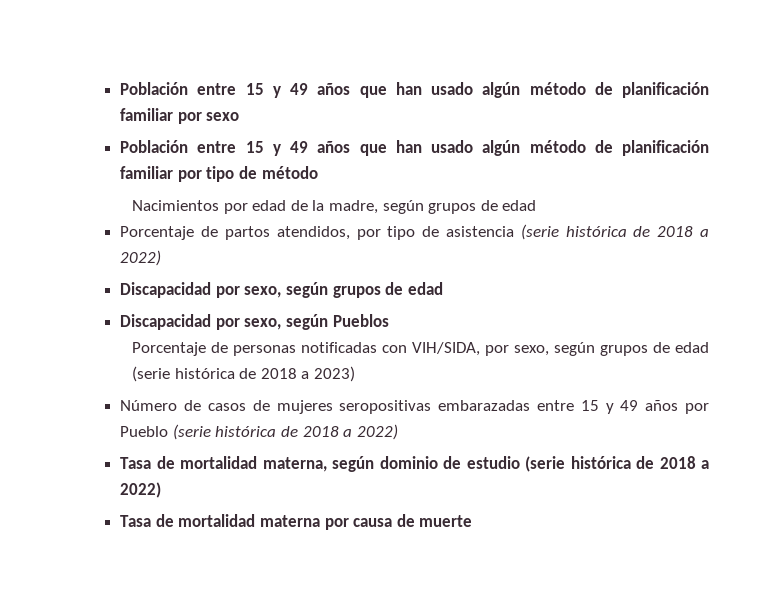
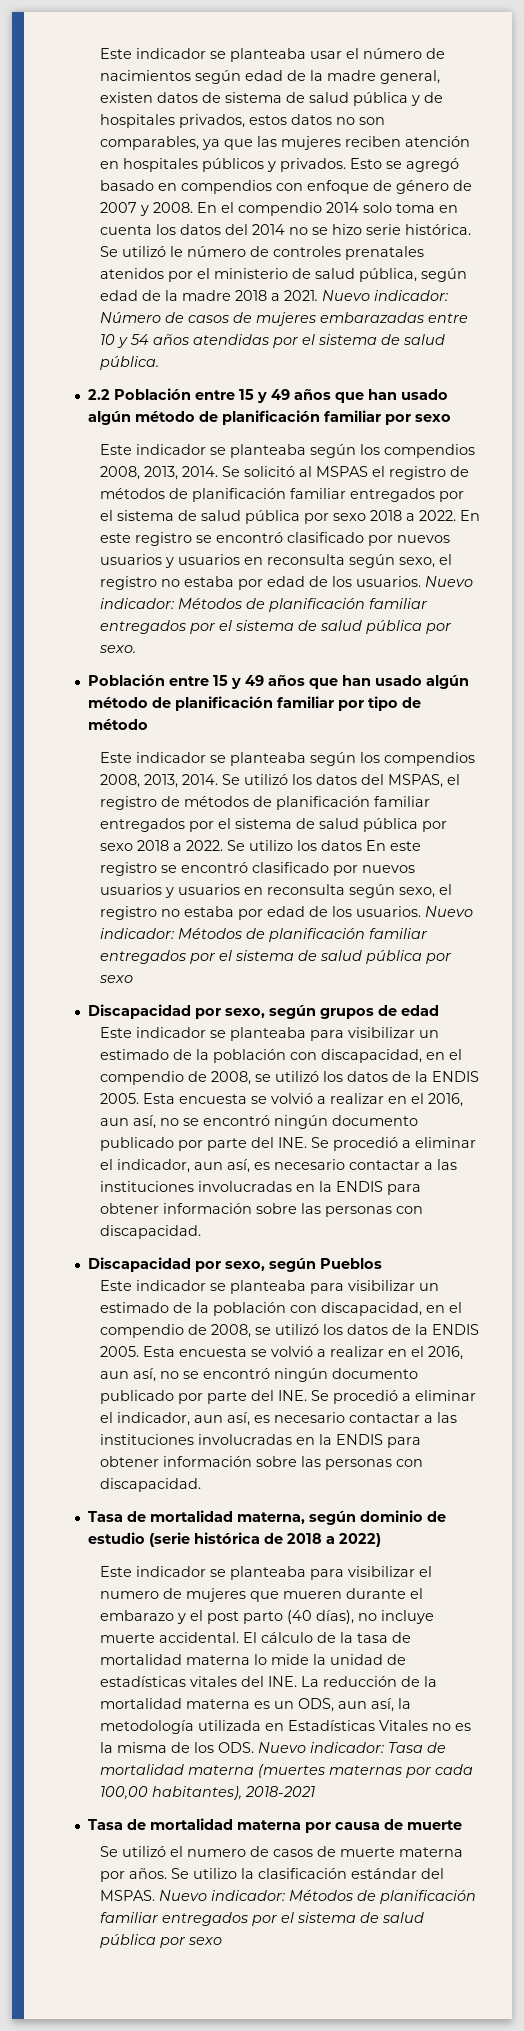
(120, 88) none -> [99,48,445,62] [99,70,440,84] [99,92,443,106] [99,114,385,128] [99,136,470,150] [99,158,459,172] [99,180,472,194] [99,202,458,216] [99,224,471,235] [99,246,424,260] [99,268,467,282] [99,290,448,301] [99,312,468,326] [99,334,445,348] [99,356,159,370] [87,389,110,400] Este indicador se planteaba usar el número de nacimientos según edad de la madre general, existen datos de sistema de salud pública y de hospitales privados, estos datos no son comparables, ya que las mujeres reciben atención en hospitales públicos y privados. Esto se agregó basado en compendios con enfoque de género de 2007 y 2008. En el compendio 2014 solo toma en cuenta los datos del 2014 no se hizo serie histórica. Se utilizó le número de controles prenatales atenidos por el ministerio de salud pública, según edad de la madre 2018 a 2021. Nuevo indicador: Número de casos de mujeres embarazadas entre 10 y 54 años atendidas por el sistema de salud pública. // 2.2
(240, 116) none -> [99,444,475,458] [99,466,469,480] [99,488,464,502] [99,510,480,524] [99,532,450,546] [99,554,452,568] [99,576,473,590] [99,598,428,612] [99,620,452,634] [98,645,136,653] // Este indicador se planteaba según los compendios 2008, 2013, 2014. Se solicitó al MSPAS el registro de métodos de planificación familiar entregados por el sistema de salud pública por sexo 2018 a 2022. En este registro se encontró clasificado por nuevos usuarios y usuarios en reconsulta según sexo, el registro no estaba por edad de los usuarios. Nuevo indicador: Métodos de planificación familiar entregados por el sistema de salud pública por sexo.
[132,200,537,214] [120,224,709,240] [120,250,162,266] Nacimientos por edad de la madre, según grupos de edad // Porcentaje de partos atendidos, por tipo de asistencia (serie histórica de 2018 a 2022) -> [99,752,475,766] [99,774,460,788] [99,796,430,810] [99,818,447,832] [99,840,421,851] [99,862,415,876] [99,884,452,898] [99,906,473,920] [99,928,428,942] [99,950,452,964] [98,975,133,983] Este indicador se planteaba según los compendios 2008, 2013, 2014. Se utilizó los datos del MSPAS, el registro de métodos de planificación familiar entregados por el sistema de salud pública por sexo 2018 a 2022. Se utilizo los datos En este registro se encontró clasificado por nuevos usuarios y usuarios en reconsulta según sexo, el registro no estaba por edad de los usuarios. Nuevo indicador: Métodos de planificación familiar entregados por el sistema de salud pública por sexo
(443, 288) none -> [99,1027,439,1041] [99,1049,462,1063] [99,1071,479,1085] [99,1093,463,1107] [99,1115,418,1129] [99,1137,476,1151] [99,1159,457,1173] [99,1181,421,1195] [99,1203,423,1217] [99,1225,201,1239] // Este indicador se planteaba para visibilizar un estimado de la población con discapacidad, en el compendio de 2008, se utilizó los datos de la ENDIS 2005. Esta encuesta se volvió a realizar en el 2016, aun así, no se encontró ningún documento publicado por parte del INE. Se procedió a eliminar el indicador, aun así, es necesario contactar a las instituciones involucradas en la ENDIS para obtener información sobre las personas con discapacidad.
[132,342,709,356] [132,366,356,382] [120,400,709,414] [120,424,398,440] Porcentaje de personas notificadas con VIH/SIDA, por sexo, según grupos de edad (serie histórica de 2018 a 2023) // Número de casos de mujeres seropositivas embarazadas entre 15 y 49 años por Pueblo (serie histórica de 2018 a 2022) -> [99,1280,439,1294] [99,1302,462,1316] [99,1324,479,1338] [99,1346,463,1360] [99,1368,418,1382] [99,1390,476,1404] [99,1412,457,1426] [99,1434,421,1448] [99,1456,423,1470] [99,1478,201,1492] Este indicador se planteaba para visibilizar un estimado de la población con discapacidad, en el compendio de 2008, se utilizó los datos de la ENDIS 2005. Esta encuesta se volvió a realizar en el 2016, aun así, no se encontró ningún documento publicado por parte del INE. Se procedió a eliminar el indicador, aun así, es necesario contactar a las instituciones involucradas en la ENDIS para obtener información sobre las personas con discapacidad.
(162, 490) none -> [99,1566,432,1580] [99,1588,423,1602] [99,1610,434,1624] [99,1632,411,1643] [99,1654,406,1665] [99,1676,437,1687] [99,1698,411,1712] [99,1720,471,1734] [99,1742,446,1753] [99,1764,473,1778] [99,1786,315,1800] // Este indicador se planteaba para visibilizar el numero de mujeres que mueren durante el embarazo y el post parto (40 días), no incluye muerte accidental. El cálculo de la tasa de mortalidad materna lo mide la unidad de estadísticas vitales del INE. La reducción de la mortalidad materna es un ODS, aun así, la metodología utilizada en Estadísticas Vitales no es la misma de los ODS. Nuevo indicador: Tasa de mortalidad materna (muertes maternas por cada 100,00 habitantes), 2018-2021
(473, 521) none -> [99,1846,463,1857] [99,1868,444,1882] [99,1890,476,1904] [99,1912,424,1926] [99,1934,222,1948] // Se utilizó el numero de casos de muerte materna por años. Se utilizo la clasificación estándar del MSPAS. Nuevo indicador: Métodos de planificación familiar entregados por el sistema de salud pública por sexo

